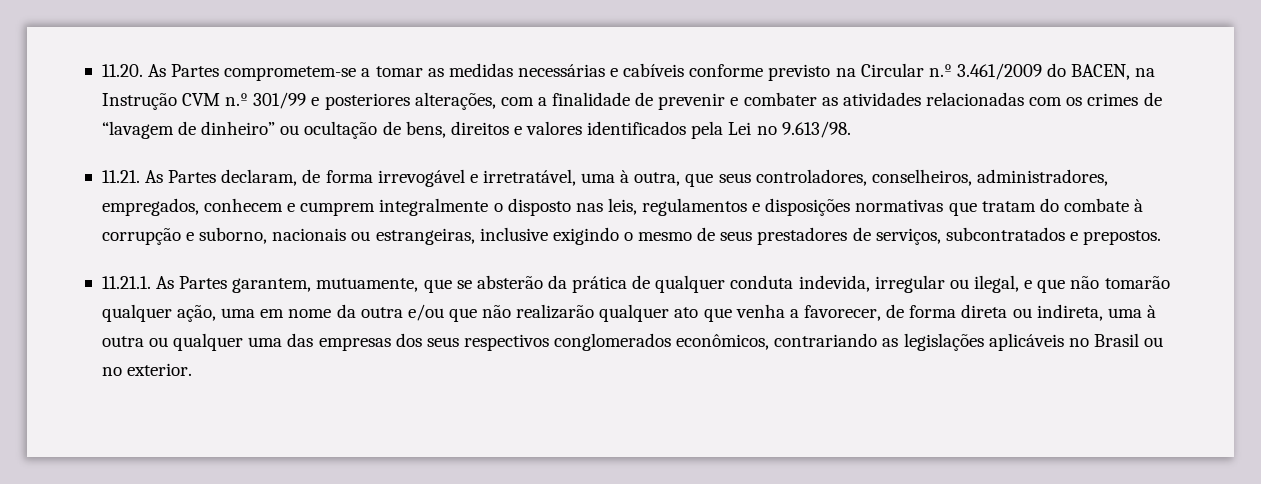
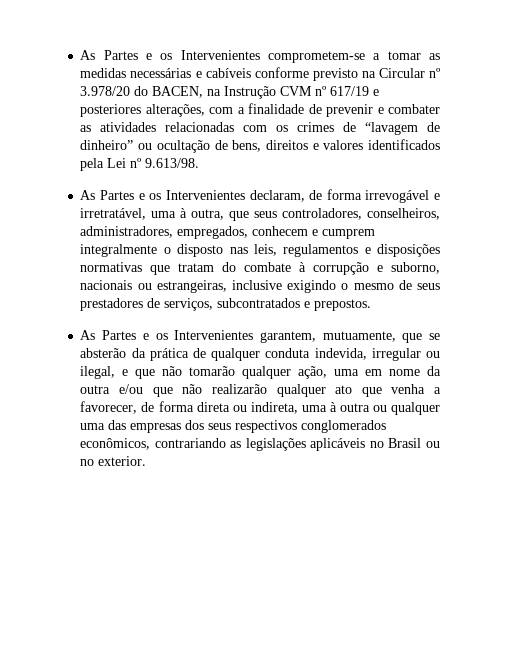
[101,64,220,77] 11.20. As Partes -> [80,50,260,60] As Partes e os Intervenientes
[928,63,1042,80] n.º 3.461/2009 -> [428,68,441,78] [80,86,131,96] nº 3.978/20
[225,92,307,109] n.º 301/99 -> [315,86,370,96] nº 617/19
[756,126,777,135] no -> [130,158,143,168] nº
[101,170,217,183] 11.21. As Partes -> [80,190,245,200] As Partes e os Intervenientes
[101,276,228,289] 11.21.1. As Partes -> [80,330,254,340] As Partes e os Intervenientes

